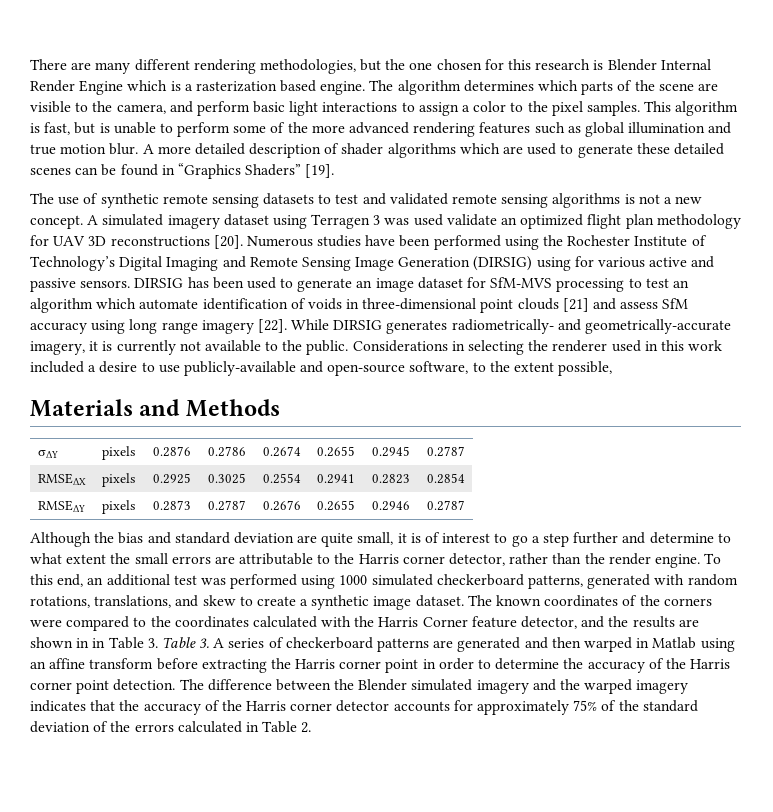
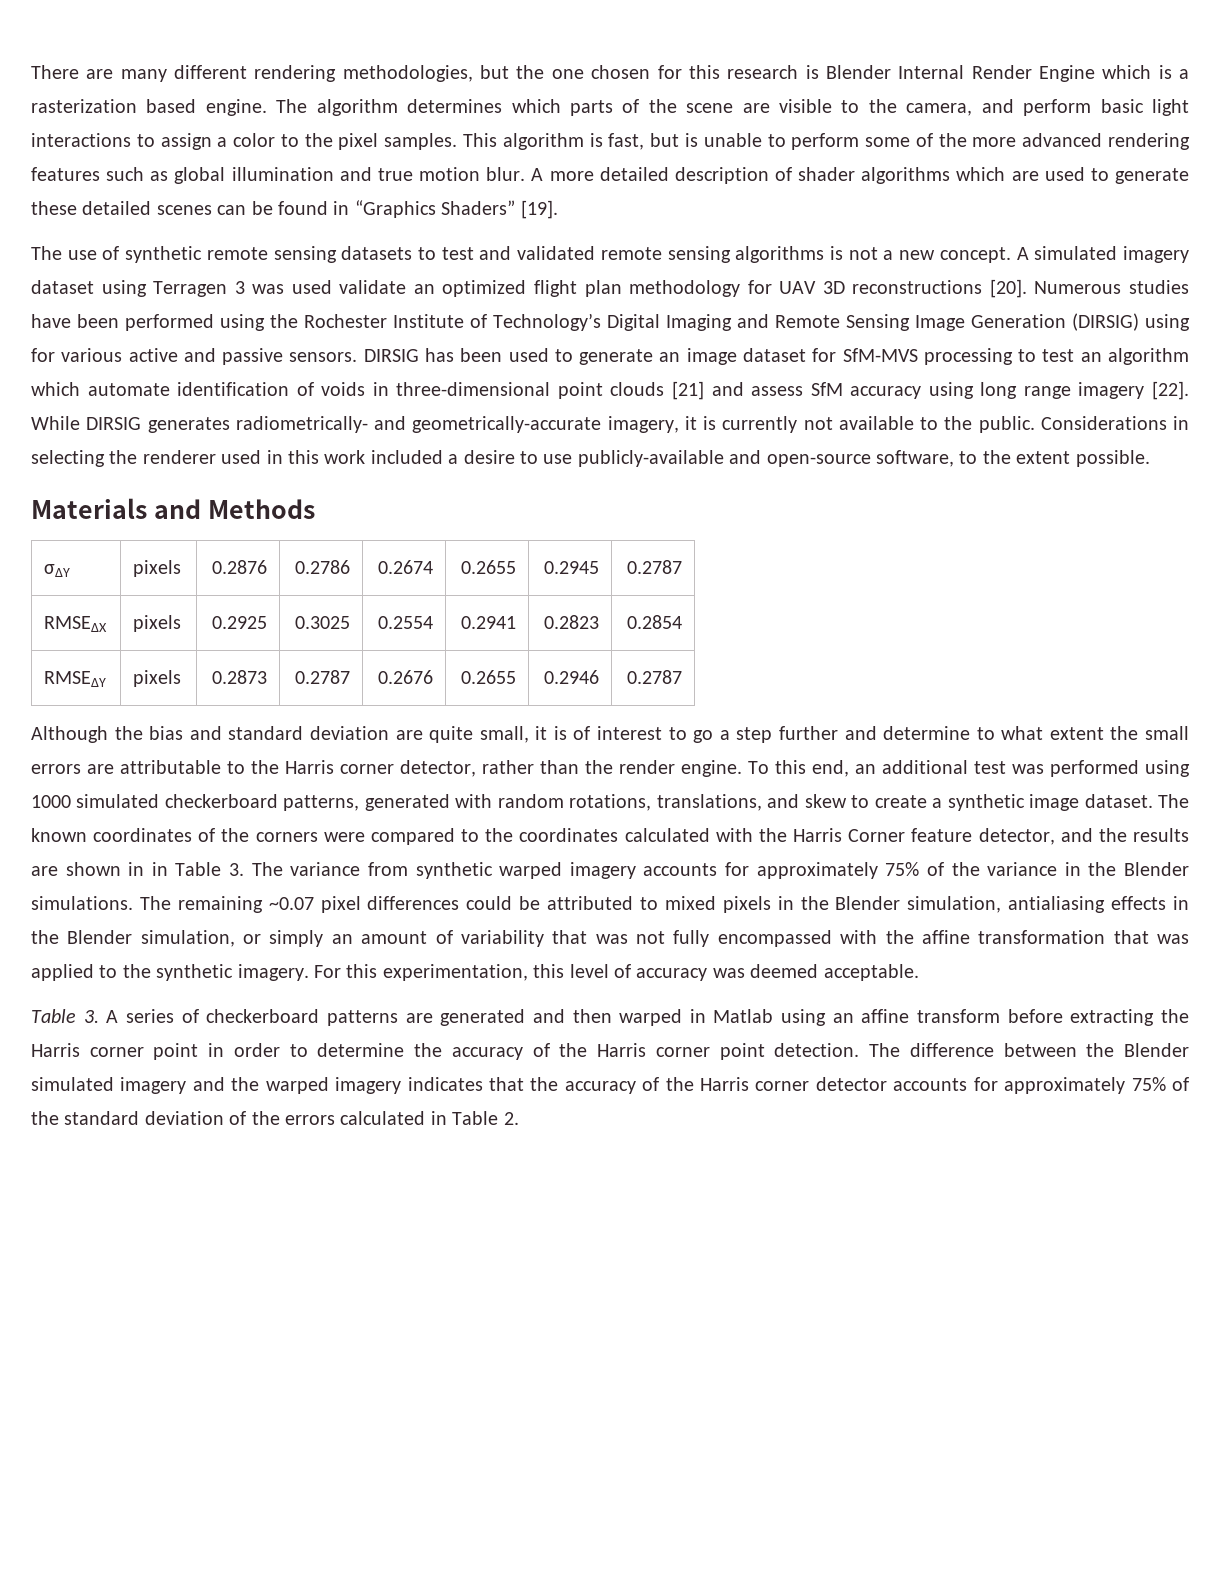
[558,361,613,376] possible, -> [1075,450,1150,467] possible.
(158, 643) none -> [251,862,1189,879] [31,896,1190,913] [31,930,1189,947] [31,964,919,981] The variance from synthetic warped imagery accounts for approximately 75% of the variance in the Blender simulations. The remaining ~0.07 pixel differences could be attributed to mixed pixels in the Blender simulation, antialiasing effects in the Blender simulation, or simply an amount of variability that was not fully encompassed with the affine transformation that was applied to the synthetic imagery. For this experimentation, this level of accuracy was deemed acceptable. //

